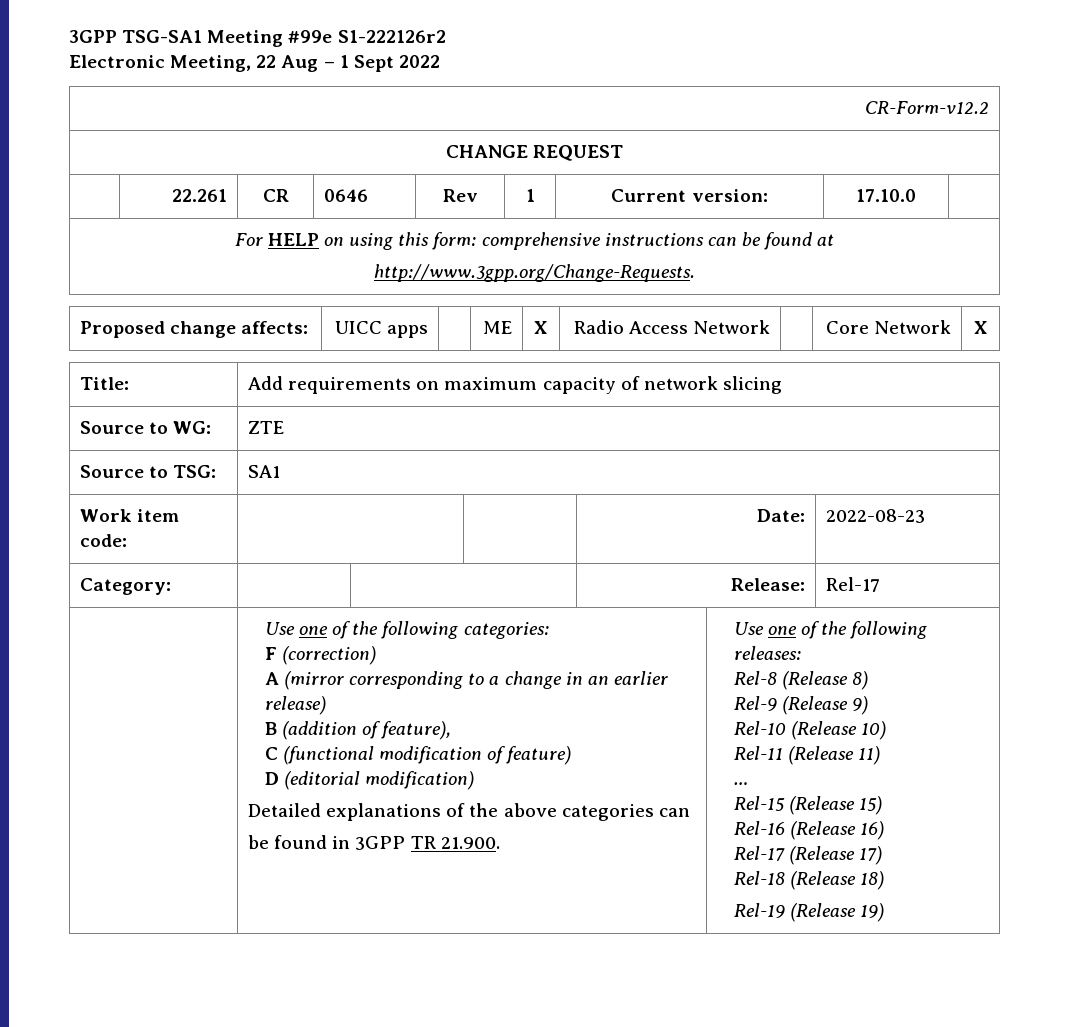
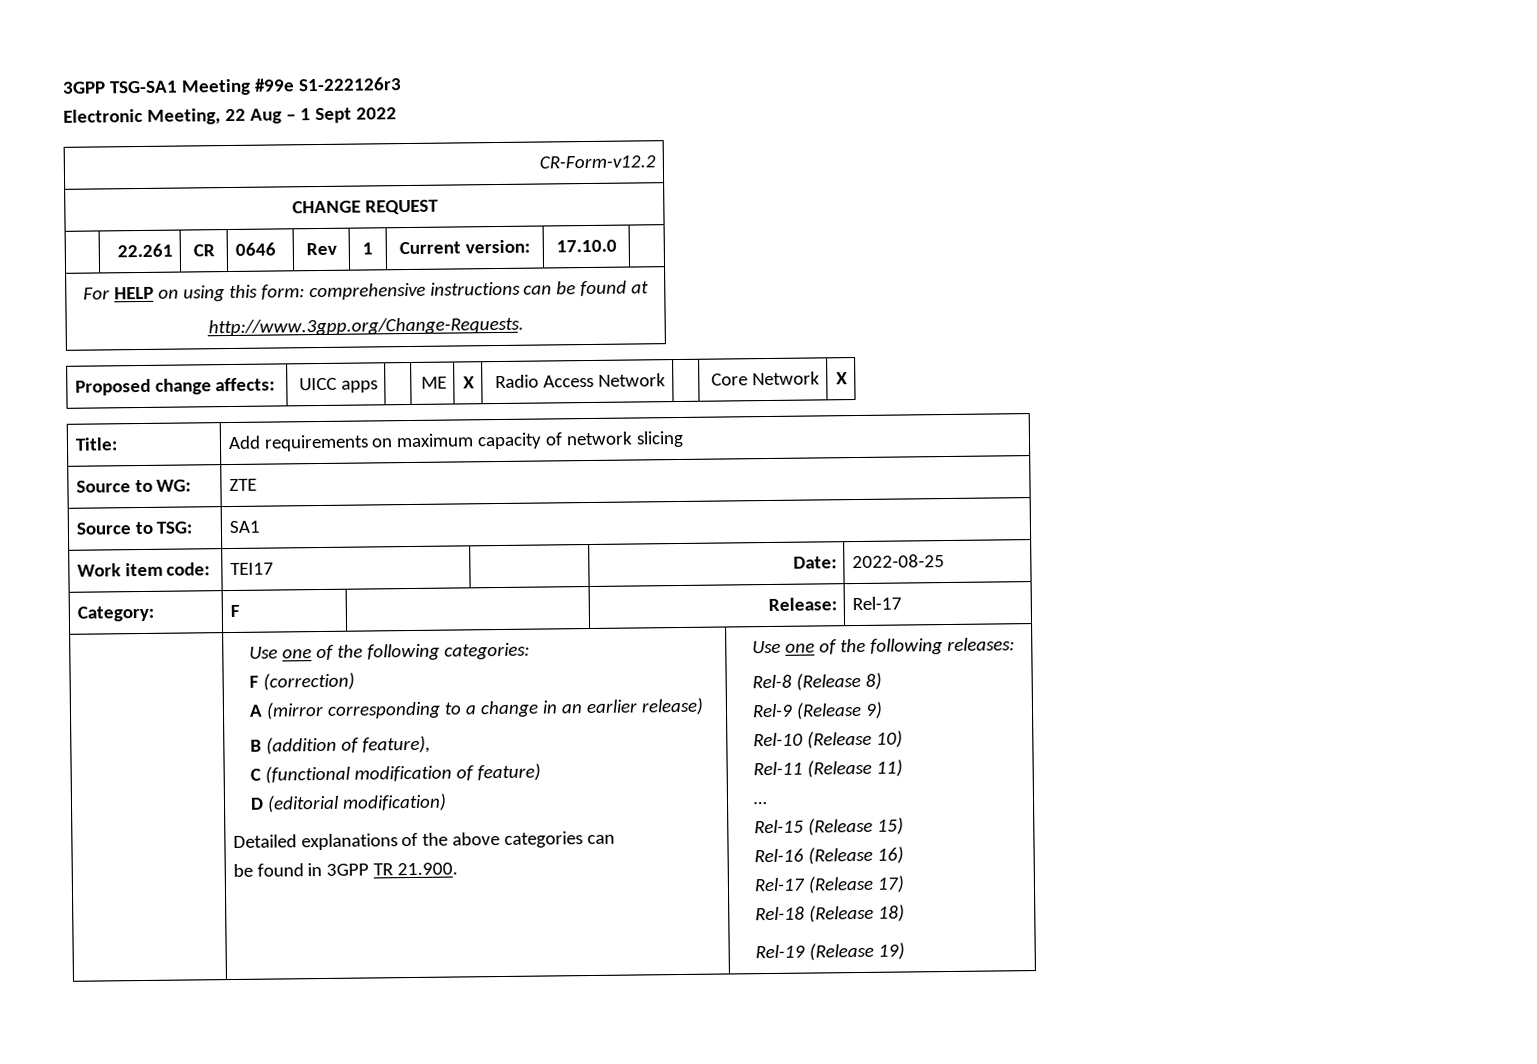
[337,30,446,43] S1-222126r2 -> [297,77,402,92] S1-222126r3
(128, 540) none -> [229,562,274,576] TEI17
[826,509,926,523] 2022-08-23 -> [851,554,945,569] 2022-08-25
(172, 586) none -> [229,604,240,618] F

